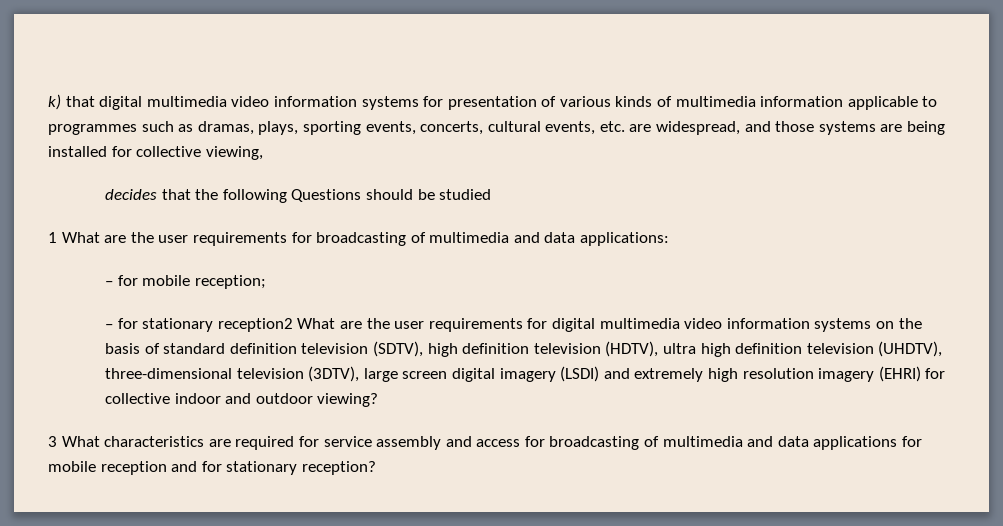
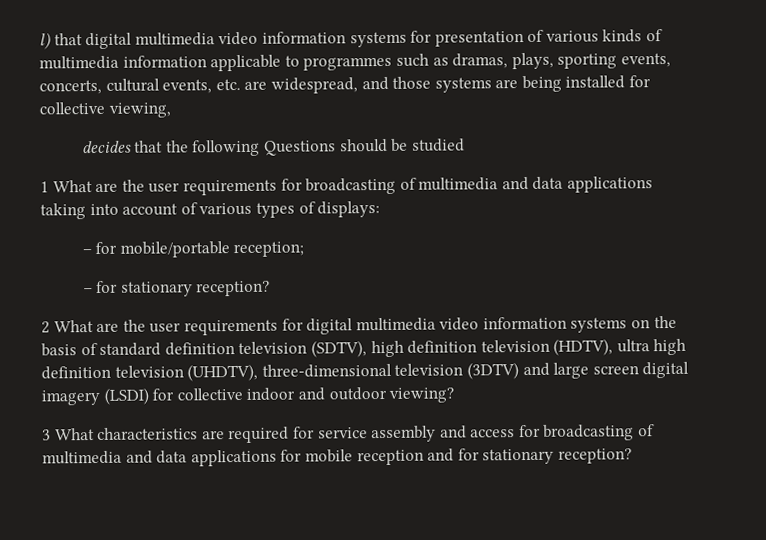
[48,94,61,110] k) -> [39,32,51,50] l)
[580,232,670,246] [105,275,191,286] applications: // – for mobile -> [567,176,654,193] [40,201,381,220] [81,241,230,258] applications taking into account of various types of displays: // – for mobile/portable
[217,318,293,332] reception2 -> [196,280,271,297] [41,321,50,334] reception? // 2
[308,366,360,382] (3DTV), -> [466,362,550,380] (3DTV) and
[603,366,921,382] and extremely high resolution imagery (EHRI) -> (149, 396) none

